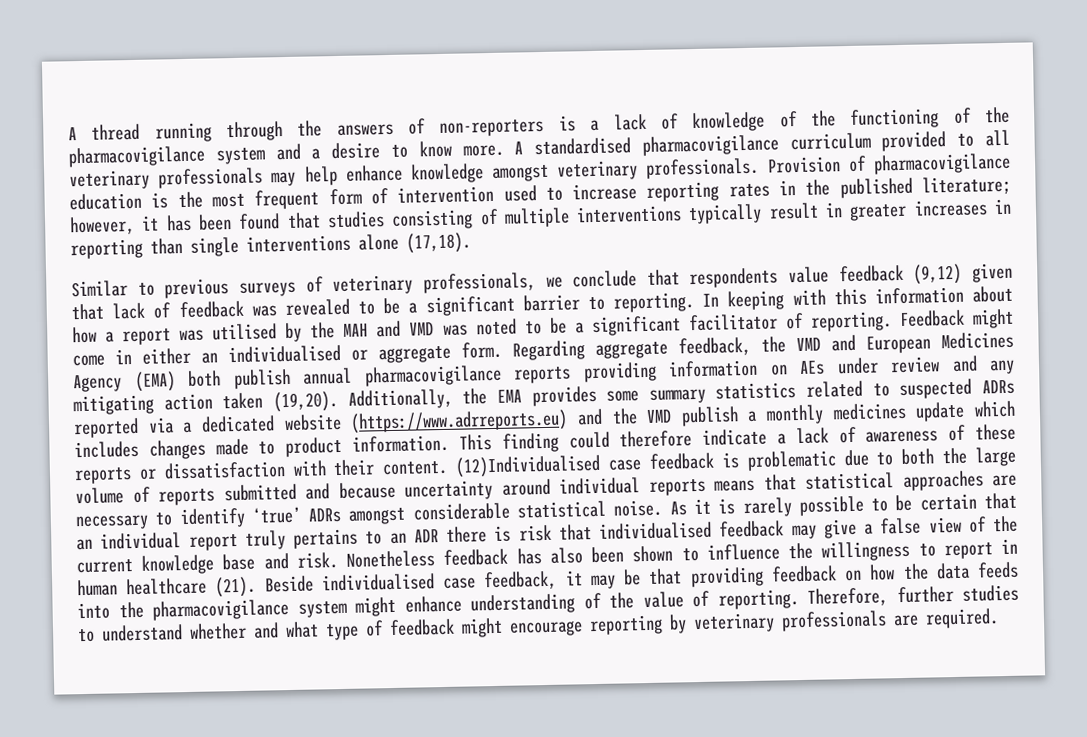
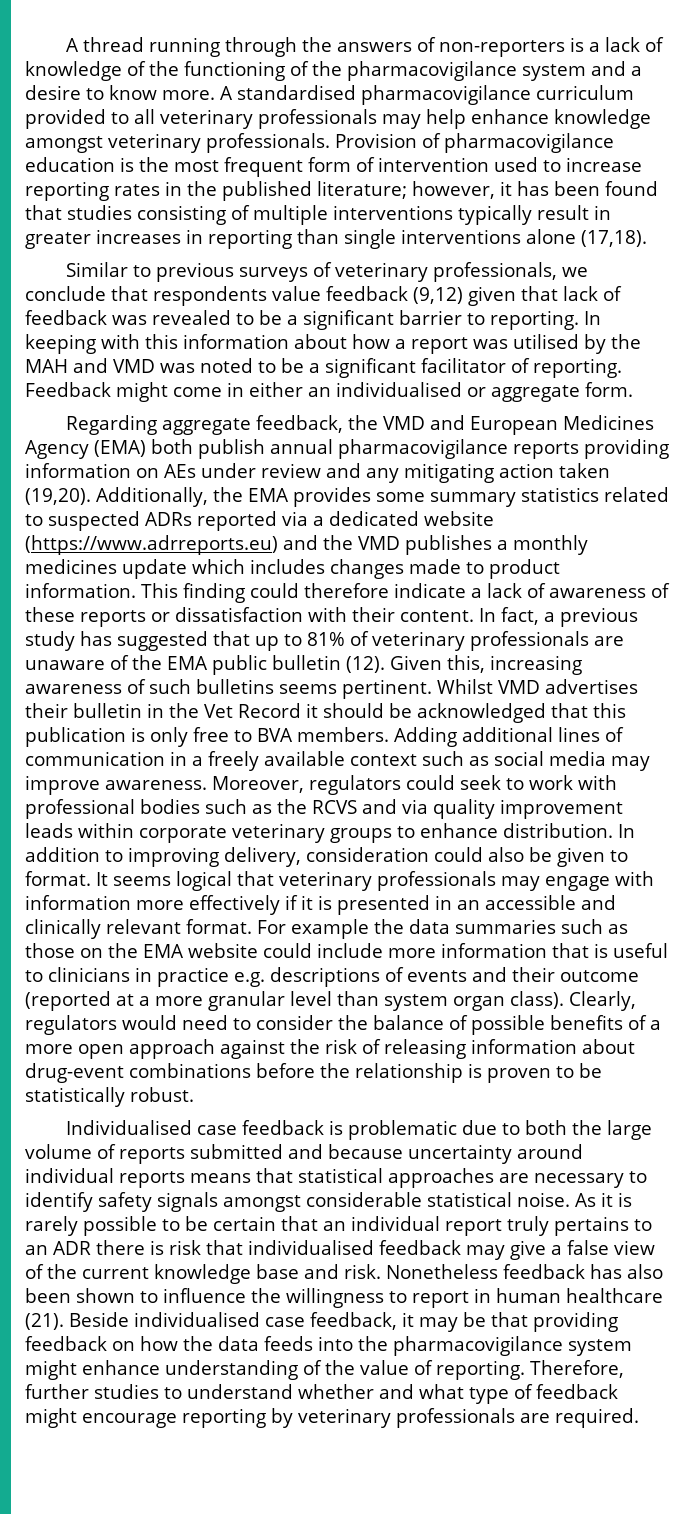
(502, 350) none -> (633, 389) //
[680,406,739,427] publish -> [404,535,492,555] publishes
[455,454,602,478] (12)Individualised -> [479,607,638,627] [25,631,624,651] [25,655,582,675] [25,679,638,699] [25,703,626,723] [25,727,624,747] [25,751,650,771] [25,775,617,795] [25,799,623,819] [25,823,635,843] [25,847,628,867] [25,871,654,891] [25,895,616,915] [25,919,628,939] [25,943,668,958] [25,967,639,987] [25,991,636,1011] [25,1015,661,1035] [25,1039,635,1059] [25,1063,602,1083] [25,1087,194,1107] [65,1120,192,1135] In fact, a previous study has suggested that up to 81% of veterinary professionals are unaware of the EMA public bulletin (12). Given this, increasing awareness of such bulletins seems pertinent. Whilst VMD advertises their bulletin in the Vet Record it should be acknowledged that this publication is only free to BVA members. Adding additional lines of communication in a freely available context such as social media may improve awareness. Moreover, regulators could seek to work with professional bodies such as the RCVS and via quality improvement leads within corporate veterinary groups to enhance distribution. In addition to improving delivery, consideration could also be given to format. It seems logical that veterinary professionals may engage with information more effectively if it is presented in an accessible and clinically relevant format. For example the data summaries such as those on the EMA website could include more information that is useful to clinicians in practice e.g. descriptions of events and their outcome (reported at a more granular level than system organ class). Clearly, regulators would need to consider the balance of possible benefits of a more open approach against the risk of releasing information about drug-event combinations before the relationship is proven to be statistically robust. // Individualised
[251,506,342,524] ‘true’ ADRs -> [98,1192,218,1212] safety signals

